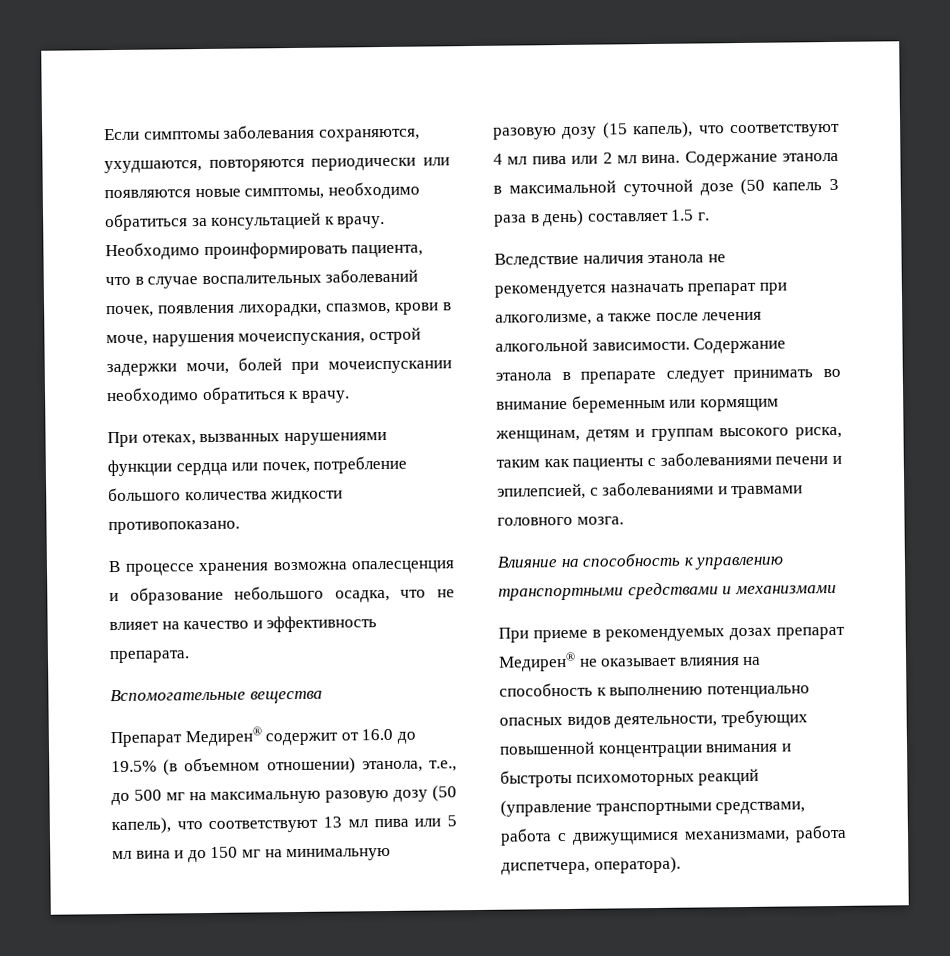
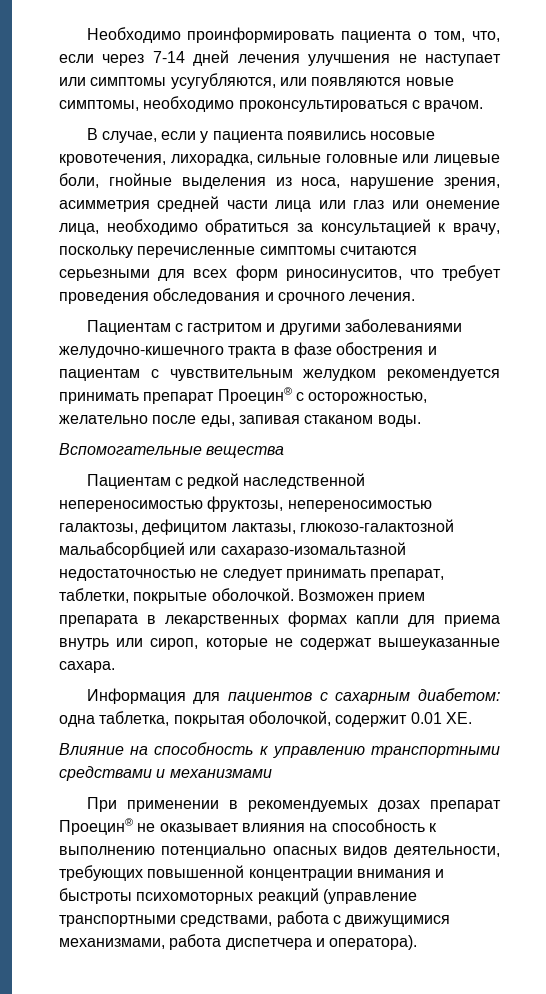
[104,124,420,142] [104,157,417,174] Если симптомы заболевания сохраняются, ухудшаются, повторяются периодически -> [86,27,500,43] [59,50,501,66] [59,73,276,89] Необходимо проинформировать пациента о том, что, если через 7-14 дней лечения улучшения не наступает или симптомы усугубляются,
[105,212,386,232] [105,241,424,261] [105,268,419,289] [106,302,452,318] [106,327,421,347] [106,357,452,377] [106,386,350,406] [107,431,387,448] [107,455,408,477] [108,487,344,504] [108,520,240,535] [108,560,455,576] [109,585,455,605] [109,615,378,633] [109,650,190,664] [110,688,323,704] [110,726,416,748] [111,757,457,776] [111,785,457,806] [111,815,458,835] [112,846,392,863] [493,121,840,140] [493,150,839,167] [493,178,839,197] [494,209,710,227] [494,252,726,269] [494,282,787,298] [495,311,763,326] [495,337,787,354] [495,368,841,384] [496,394,779,413] [495,426,842,443] [496,451,842,471] [497,481,804,500] [497,516,624,526] обратиться за консультацией к врачу. Необходимо проинформировать пациента, что в случае воспалительных заболеваний почек, появления лихорадки, спазмов, крови в моче, нарушения мочеиспускания, острой задержки мочи, болей при мочеиспускании необходимо обратиться к врачу. // При отеках, вызванных нарушениями функции сердца или почек, потребление большого количества жидкости противопоказано. // В процессе хранения возможна опалесценция и образование небольшого осадка, что не влияет на качество и эффективность препарата. // Вспомогательные вещества // Препарат Медирен® содержит от 16.0 до 19.5% (в объемном отношении) этанола, т.е., до 500 мг на максимальную разовую дозу (50 капель), что соответствуют 13 мл пива или 5 мл вина и до 150 мг на минимальную разовую дозу (15 капель), что соответствуют 4 мл пива или 2 мл вина. Содержание этанола в максимальной суточной дозе (50 капель 3 раза в день) составляет 1.5 г. // Вследствие наличия этанола не рекомендуется назначать препарат при алкоголизме, а также после лечения алкогольной зависимости. Содержание этанола в препарате следует принимать во внимание беременным или кормящим женщинам, детям и группам высокого риска, таким как пациенты с заболеваниями печени и эпилепсией, с заболеваниями и травмами головного мозга. -> [238,100,484,112] [86,128,436,143] [59,154,501,166] [59,173,500,189] [59,196,501,212] [59,219,501,235] [59,246,417,258] [59,265,501,281] [59,288,416,304] [86,319,463,335] [59,342,437,358] [59,369,500,381] [59,387,428,404] [59,415,421,427] [59,443,285,458] [86,473,366,489] [59,496,432,512] [59,519,454,535] [59,542,406,558] [59,569,445,581] [59,588,426,604] [59,611,500,627] [59,638,501,650] [59,661,115,673] [86,688,500,704] [59,711,472,727] проконсультироваться с врачом. // В случае, если у пациента появились носовые кровотечения, лихорадка, сильные головные или лицевые боли, гнойные выделения из носа, нарушение зрения, асимметрия средней части лица или глаз или онемение лица, необходимо обратиться за консультацией к врачу, поскольку перечисленные симптомы считаются серьезными для всех форм риносинуситов, что требует проведения обследования и срочного лечения. // Пациентам с гастритом и другими заболеваниями желудочно-кишечного тракта в фазе обострения и пациентам с чувствительным желудком рекомендуется принимать препарат Проецин® с осторожностью, желательно после еды, запивая стаканом воды. // Вспомогательные вещества // Пациентам с редкой наследственной непереносимостью фруктозы, непереносимостью галактозы, дефицитом лактазы, глюкозо-галактозной мальабсорбцией или сахаразо-изомальтазной недостаточностью не следует принимать препарат, таблетки, покрытые оболочкой. Возможен прием препарата в лекарственных формах капли для приема внутрь или сироп, которые не содержат вышеуказанные сахара. // Информация для пациентов с сахарным диабетом: одна таблетка, покрытая оболочкой, содержит 0.01 ХЕ.
[533,629,588,643] приеме -> [126,800,219,812] применении
[498,651,576,672] Медирен® -> [59,818,133,835] Проецин®
[501,861,590,875] диспетчера, -> [225,938,325,950] диспетчера и

